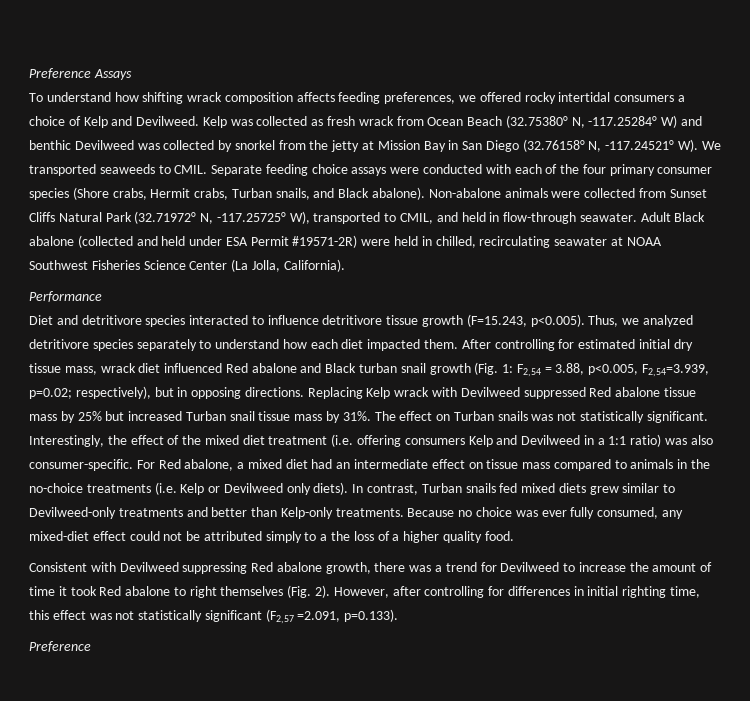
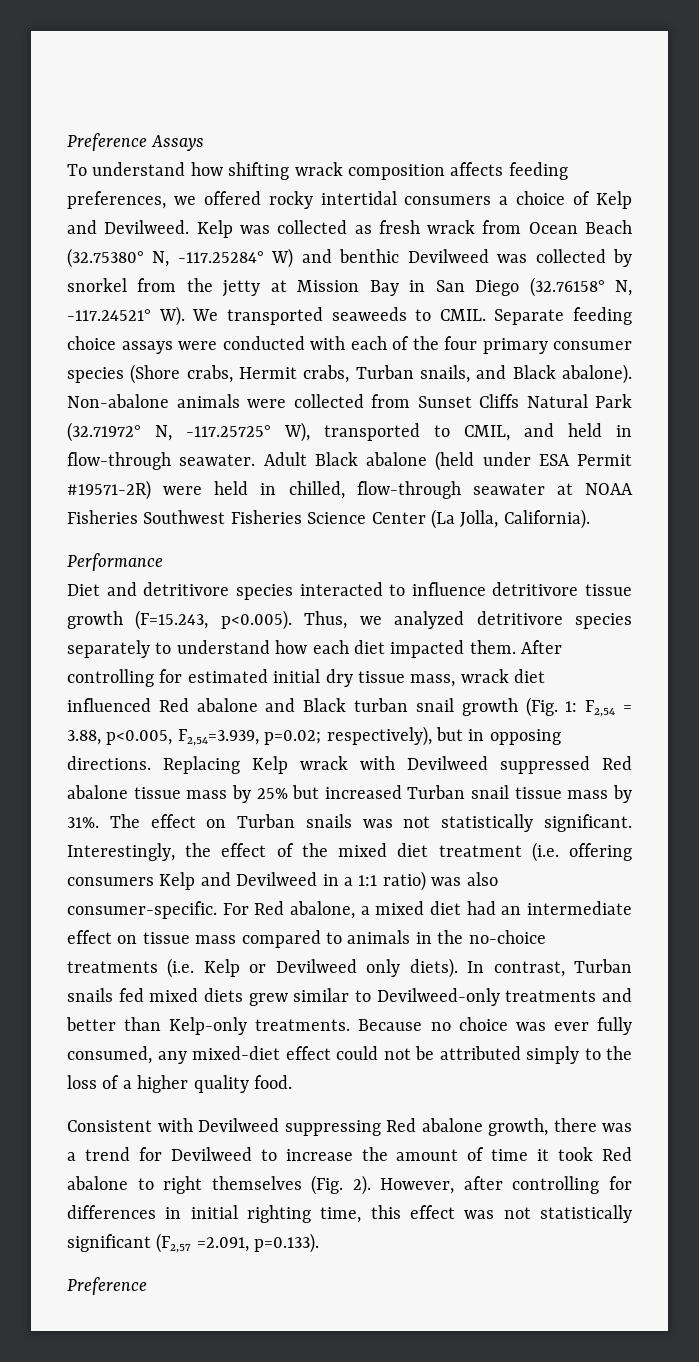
[77,235,186,248] (collected and held -> [435,451,475,471] (held
[479,236,551,248] recirculating -> [356,481,461,499] flow-through
(662, 241) none -> [67,510,138,524] Fisheries
[320,534,328,541] a -> (601, 1054) none

